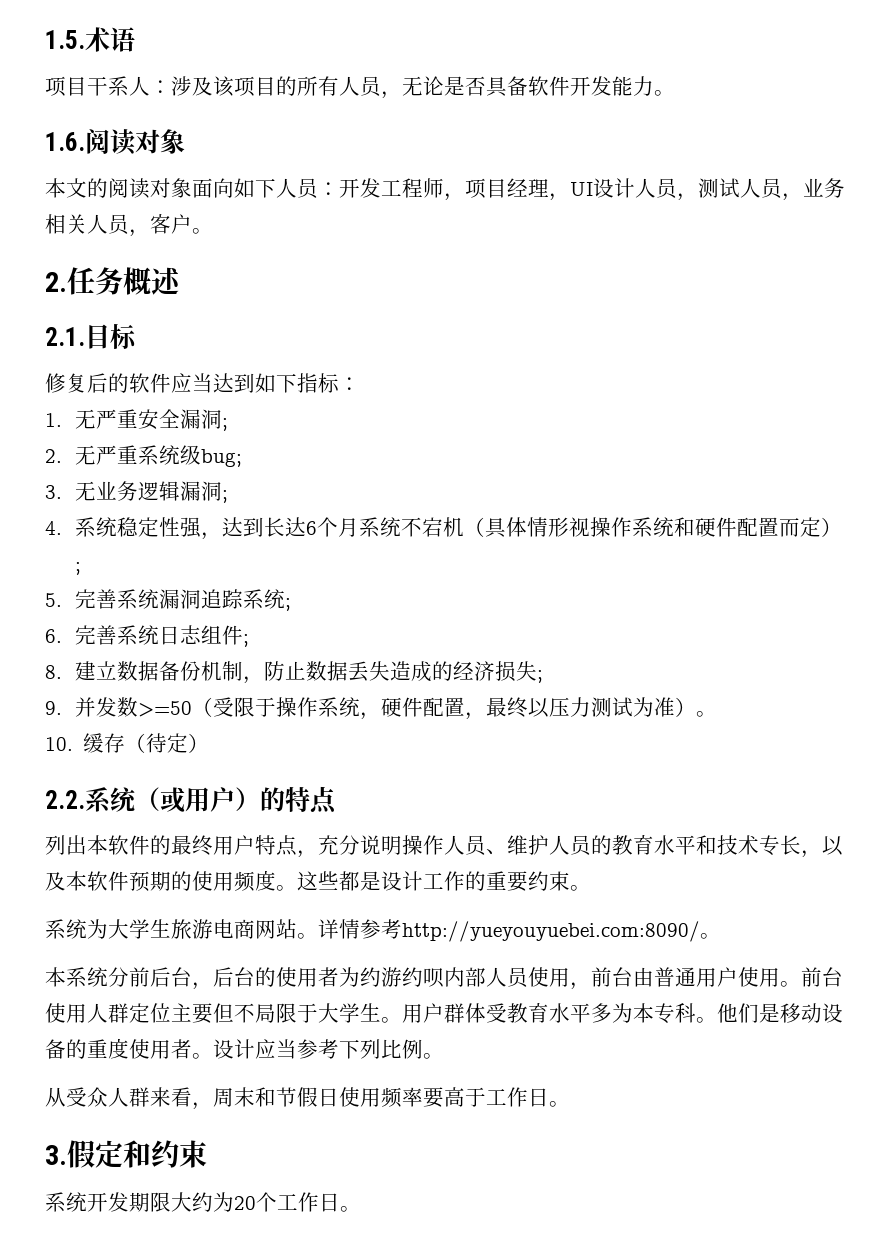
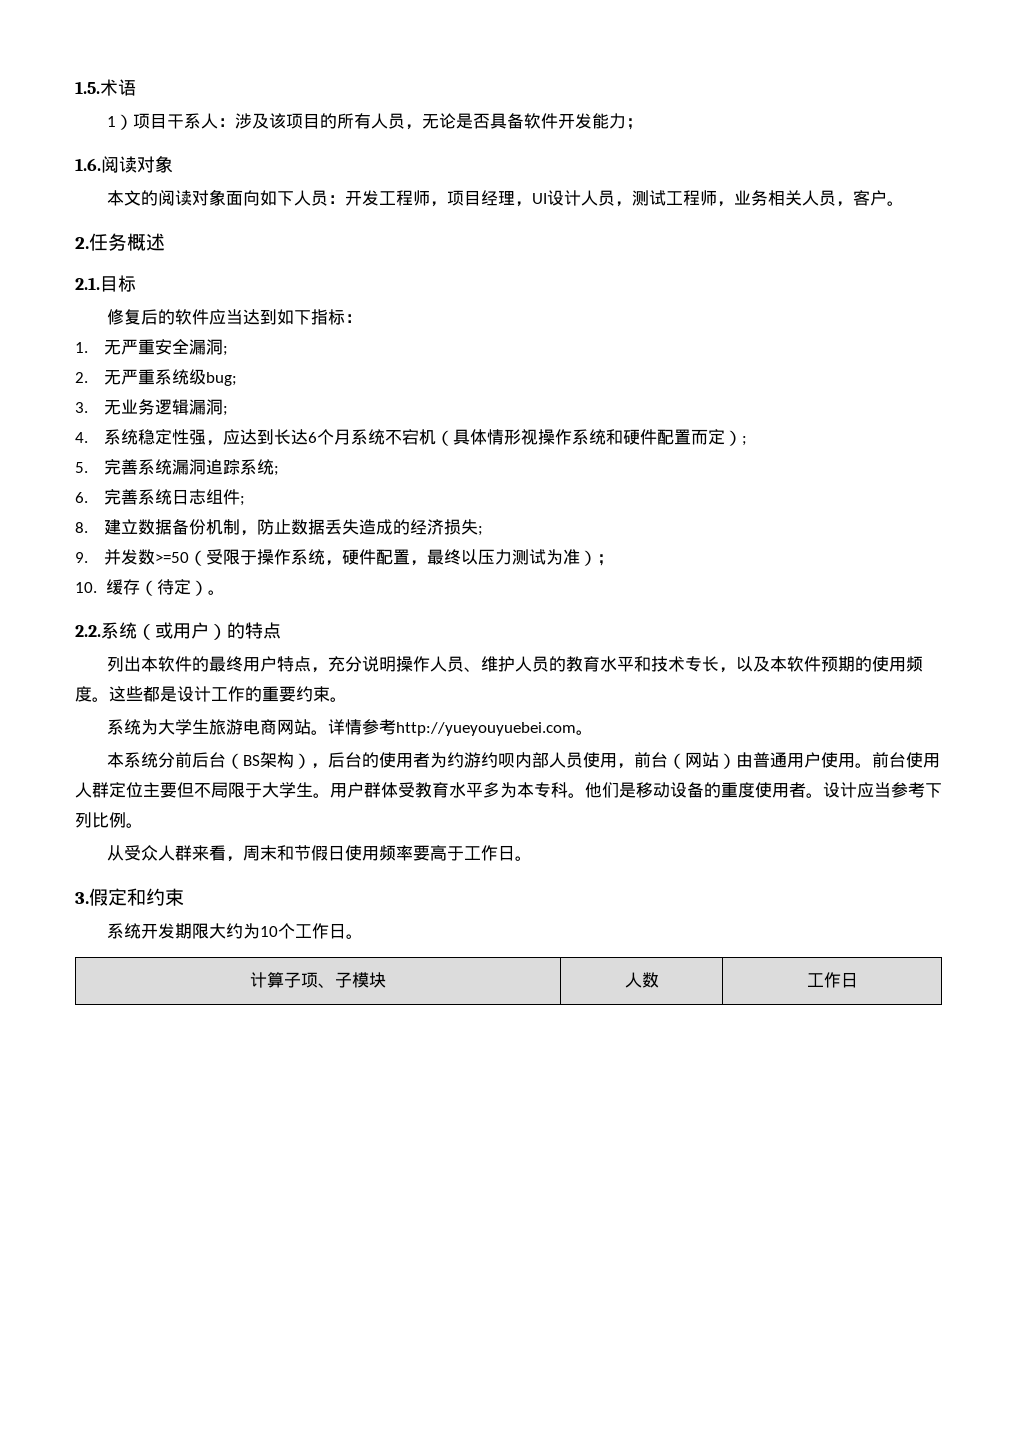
(135, 39) none -> [106,114,133,130] 1）
[654,90,675,96] 。 -> [625,118,643,130] ；
[740,178,783,199] 人员 -> [665,190,717,206] 工程师
(222, 536) none -> [222,429,240,445] 应
[695,711,717,717] 。 -> [596,554,614,566] ；
(210, 743) none -> [207,590,225,595] 。
[402,921,700,942] http://yueyouyuebei.com:8090/ -> [395,722,576,736] http://yueyouyuebei.com
(192, 977) none -> [225,752,311,769] （BS架构）
(633, 977) none -> [667,752,736,769] （网站）
[234,1196,256,1210] 20 -> [259,926,278,937] 10
(361, 1209) none -> [250,972,386,988] [624,972,659,988] [806,972,858,988] // 计算子项、子模块 | 人数 | 工作日

